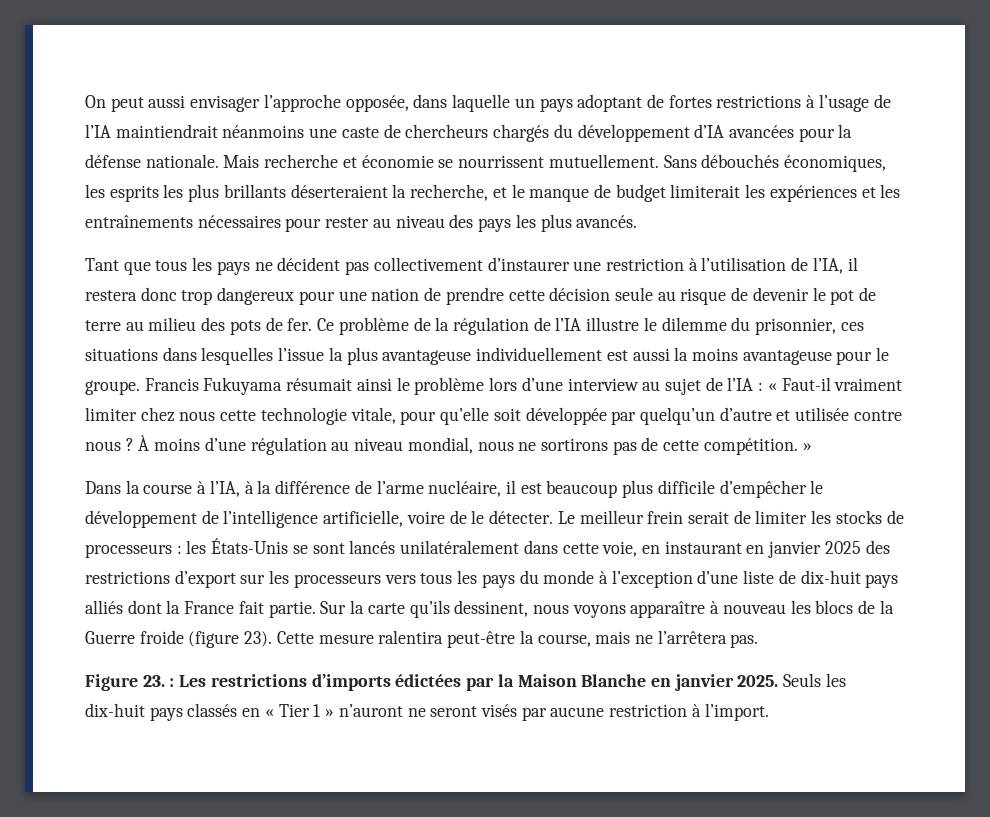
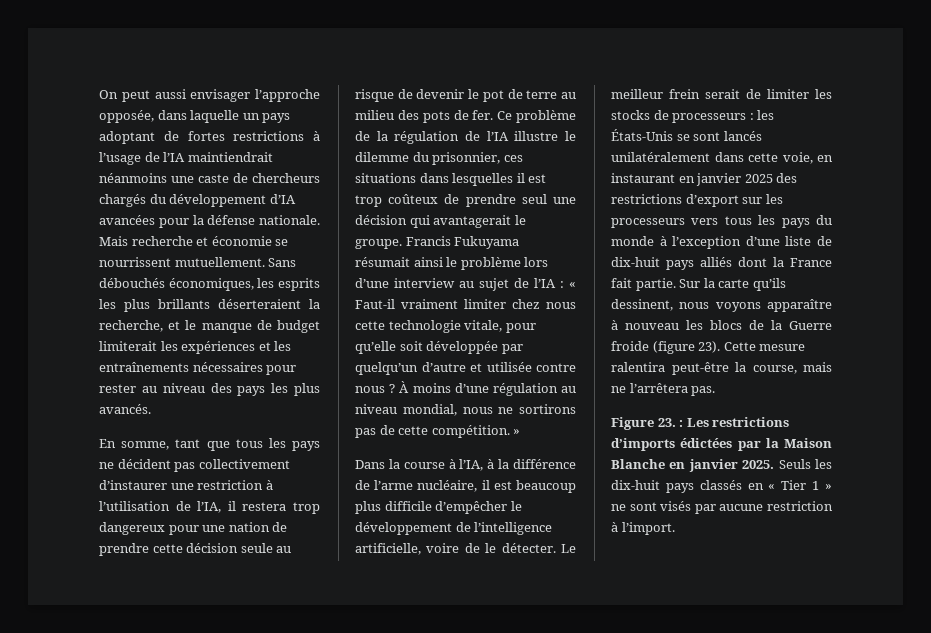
[85,258,119,271] Tant -> [99,439,201,450] En somme, tant
[140,287,177,301] donc -> (287, 506) none
[278,347,873,365] l’issue la plus avantageuse individuellement est aussi la moins avantageuse pour -> [516,173,547,183] [355,194,576,207] [355,215,512,228] il est trop coûteux de prendre seul une décision qui avantagerait
[338,704,478,717] n’auront ne seront -> [611,502,657,511] ne sont

